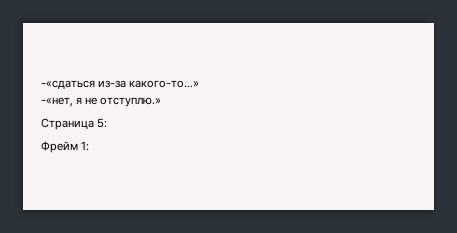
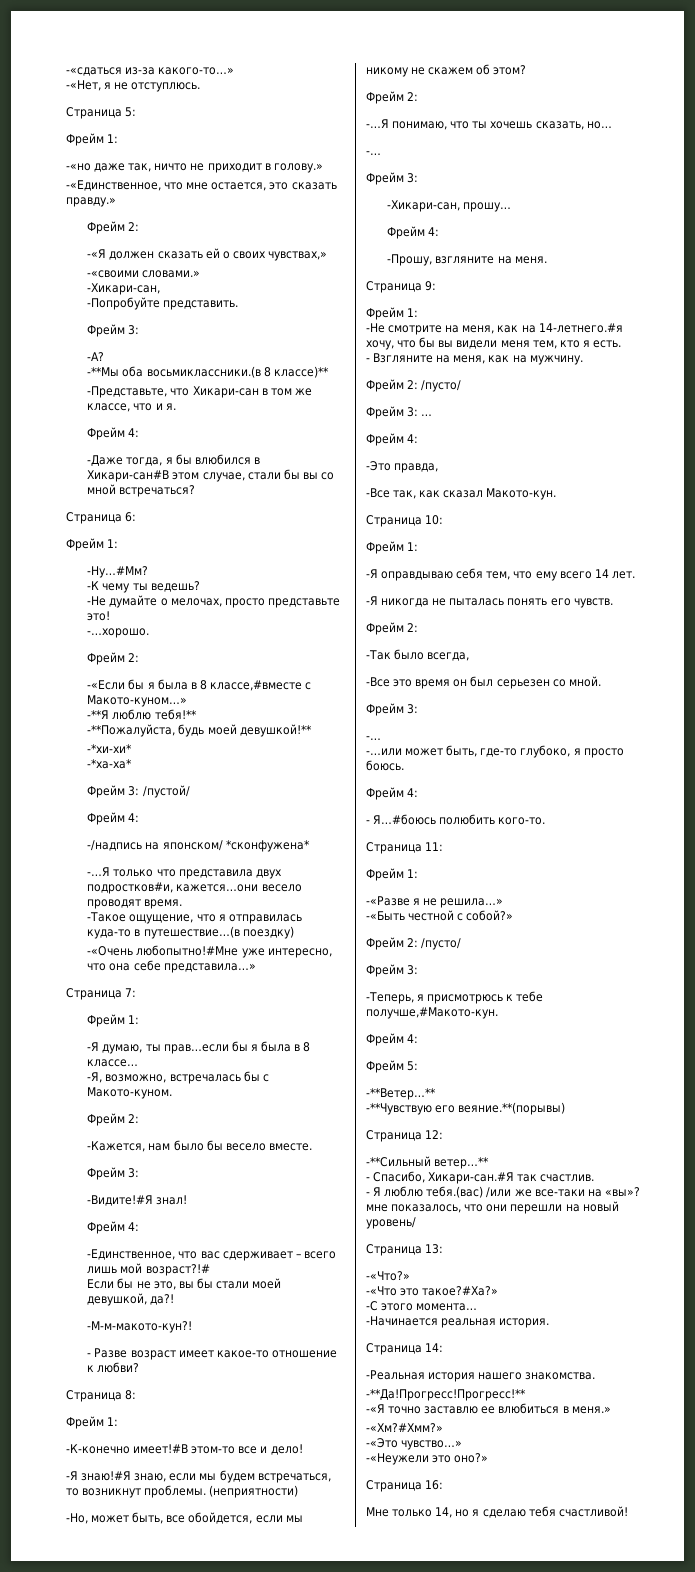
[41,97,162,107] -«нет, я не отступлю.» -> [66,80,201,92] -«Нет, я не отступлюсь.
(90, 146) none -> [66,163,323,173] [66,180,337,191] [66,197,116,207] [87,221,140,234] [87,248,327,261] [87,270,201,278] [87,283,161,295] [87,297,239,310] [87,324,140,337] [87,352,105,361] [87,366,329,378] [87,386,312,398] [87,403,176,412] [87,427,140,440] [87,454,260,466] [87,469,334,482] [87,484,196,497] [66,512,137,524] [66,538,119,551] [87,566,149,578] [87,581,200,593] [87,595,340,608] [87,611,111,621] [87,628,150,638] [87,652,140,665] [87,679,312,691] [87,695,188,707] [87,709,197,720] [87,724,312,737] [87,744,133,753] [87,759,133,769] [87,785,190,798] [87,812,140,825] [87,840,310,852] [87,867,282,879] [87,882,302,894] [87,899,183,909] [87,912,302,924] [87,926,294,939] [87,945,332,958] [87,960,256,973] [66,988,137,1000] [87,1014,140,1027] [87,1041,311,1054] [87,1059,139,1067] [87,1071,269,1084] [87,1087,173,1099] [87,1113,140,1126] [87,1140,312,1152] [87,1167,140,1180] [87,1195,188,1206] [87,1221,140,1234] [87,1249,336,1261] [87,1263,210,1276] [87,1278,282,1290] [87,1293,175,1306] [87,1321,193,1333] [87,1348,337,1360] [87,1362,140,1373] [66,1390,137,1402] [66,1416,119,1429] [66,1444,303,1455] [66,1470,331,1483] [66,1485,299,1498] [66,1512,303,1524] [366,64,527,77] [366,91,419,104] [366,119,612,130] [366,151,381,155] [366,172,419,185] [387,200,512,212] [387,226,440,239] [387,254,547,266] [366,281,437,293] [366,307,419,320] [366,323,623,335] [366,337,621,350] [366,353,583,365] [366,379,462,392] [366,406,433,419] [366,433,419,446] [366,461,439,473] [366,488,557,500] [366,515,444,527] [366,541,419,554] [366,568,635,581] [366,596,613,608] [366,622,419,635] [366,649,470,661] [366,676,601,689] [366,703,419,716] [366,736,381,740] [366,745,624,758] [366,760,404,771] [366,787,419,800] [366,814,546,825] [366,842,444,854] [366,868,419,881] [366,896,504,908] [366,910,514,921] [366,937,462,950] [366,964,419,977] [366,991,544,1004] [366,1007,498,1019] [366,1033,419,1046] [366,1060,419,1073] [366,1088,436,1100] [366,1102,566,1115] [366,1130,444,1142] [366,1156,490,1169] [366,1171,595,1184] [366,1186,640,1198] [366,1201,619,1214] [366,1217,416,1229] [366,1244,444,1256] [366,1271,410,1281] [366,1286,499,1296] [366,1301,478,1311] [366,1316,550,1328] [366,1343,444,1355] [366,1370,596,1382] [366,1389,526,1401] [366,1403,611,1414] [366,1423,443,1432] [366,1438,463,1450] [366,1453,489,1465] [366,1480,444,1492] [366,1506,628,1518] // -«но даже так, ничто не приходит в голову.» // -«Единственное, что мне остается, это сказать правду.» // Фрейм 2: // -«Я должен сказать ей о своих чувствах,» // -«своими словами.» // -Хикари-сан, // -Попробуйте представить. // Фрейм 3: // -А? // -**Мы оба восьмиклассники.(в 8 классе)** // -Представьте, что Хикари-сан в том же классе, что и я. // Фрейм 4: // -Даже тогда, я бы влюбился в Хикари-сан#В этом случае, стали бы вы со мной встречаться? // Страница 6: // Фрейм 1: // -Ну…#Мм? // -К чему ты ведешь? // -Не думайте о мелочах, просто представьте это! // -…хорошо. // Фрейм 2: // -«Если бы я была в 8 классе,#вместе с Макото-куном…» // -**Я люблю тебя!** // -**Пожалуйста, будь моей девушкой!** // -*хи-хи* // -*ха-ха* // Фрейм 3: /пустой/ // Фрейм 4: // -/надпись на японском/ *сконфужена* // -…Я только что представила двух подростков#и, кажется…они весело проводят время. // -Такое ощущение, что я отправилась куда-то в путешествие…(в поездку) // -«Очень любопытно!#Мне уже интересно, что она себе представила…» // Страница 7: // Фрейм 1: // -Я думаю, ты прав…если бы я была в 8 классе… // -Я, возможно, встречалась бы с Макото-куном. // Фрейм 2: // -Кажется, нам было бы весело вместе. // Фрейм 3: // -Видите!#Я знал! // Фрейм 4: // -Единственное, что вас сдерживает – всего лишь мой возраст?!# // Если бы не это, вы бы стали моей девушкой, да?! // -М-м-макото-кун?! // - Разве возраст имеет какое-то отношение к любви? // Страница 8: // Фрейм 1: // -К-конечно имеет!#В этом-то все и дело! // -Я знаю!#Я знаю, если мы будем встречаться, то возникнут проблемы. (неприятности) // -Но, может быть, все обойдется, если мы никому не скажем об этом? // Фрейм 2: // -…Я понимаю, что ты хочешь сказать, но… // -… // Фрейм 3: // -Хикари-сан, прошу… // Фрейм 4: // -Прошу, взгляните на меня. // Страница 9: // Фрейм 1: // -Не смотрите на меня, как на 14-летнего.#я хочу, что бы вы видели меня тем, кто я есть. // - Взгляните на меня, как на мужчину. // Фрейм 2: /пусто/ // Фрейм 3: … // Фрейм 4: // -Это правда, // -Все так, как сказал Макото-кун. // Страница 10: // Фрейм 1: // -Я оправдываю себя тем, что ему всего 14 лет. // -Я никогда не пыталась понять его чувств. // Фрейм 2: // -Так было всегда, // -Все это время он был серьезен со мной. // Фрейм 3: // -… // -…или может быть, где-то глубоко, я просто боюсь. // Фрейм 4: // - Я…#боюсь полюбить кого-то. // Страница 11: // Фрейм 1: // -«Разве я не решила…» // -«Быть честной с собой?» // Фрейм 2: /пусто/ // Фрейм 3: // -Теперь, я присмотрюсь к тебе получше,#Макото-кун. // Фрейм 4: // Фрейм 5: // -**Ветер…** // -**Чувствую его веяние.**(порывы) // Страница 12: // -**Сильный ветер…** // - Спасибо, Хикари-сан.#Я так счастлив. // - Я люблю тебя.(вас) /или же все-таки на «вы»? мне показалось, что они перешли на новый уровень/ // Страница 13: // -«Что?» // -«Что это такое?#Ха?» // -С этого момента… // -Начинается реальная история. // Страница 14: // -Реальная история нашего знакомства. // -**Да!Прогресс!Прогресс!** // -«Я точно заставлю ее влюбиться в меня.» // -«Хм?#Хмм?» // -«Это чувство…» // -«Неужели это оно?» // Страница 16: // Мне только 14, но я сделаю тебя счастливой!

